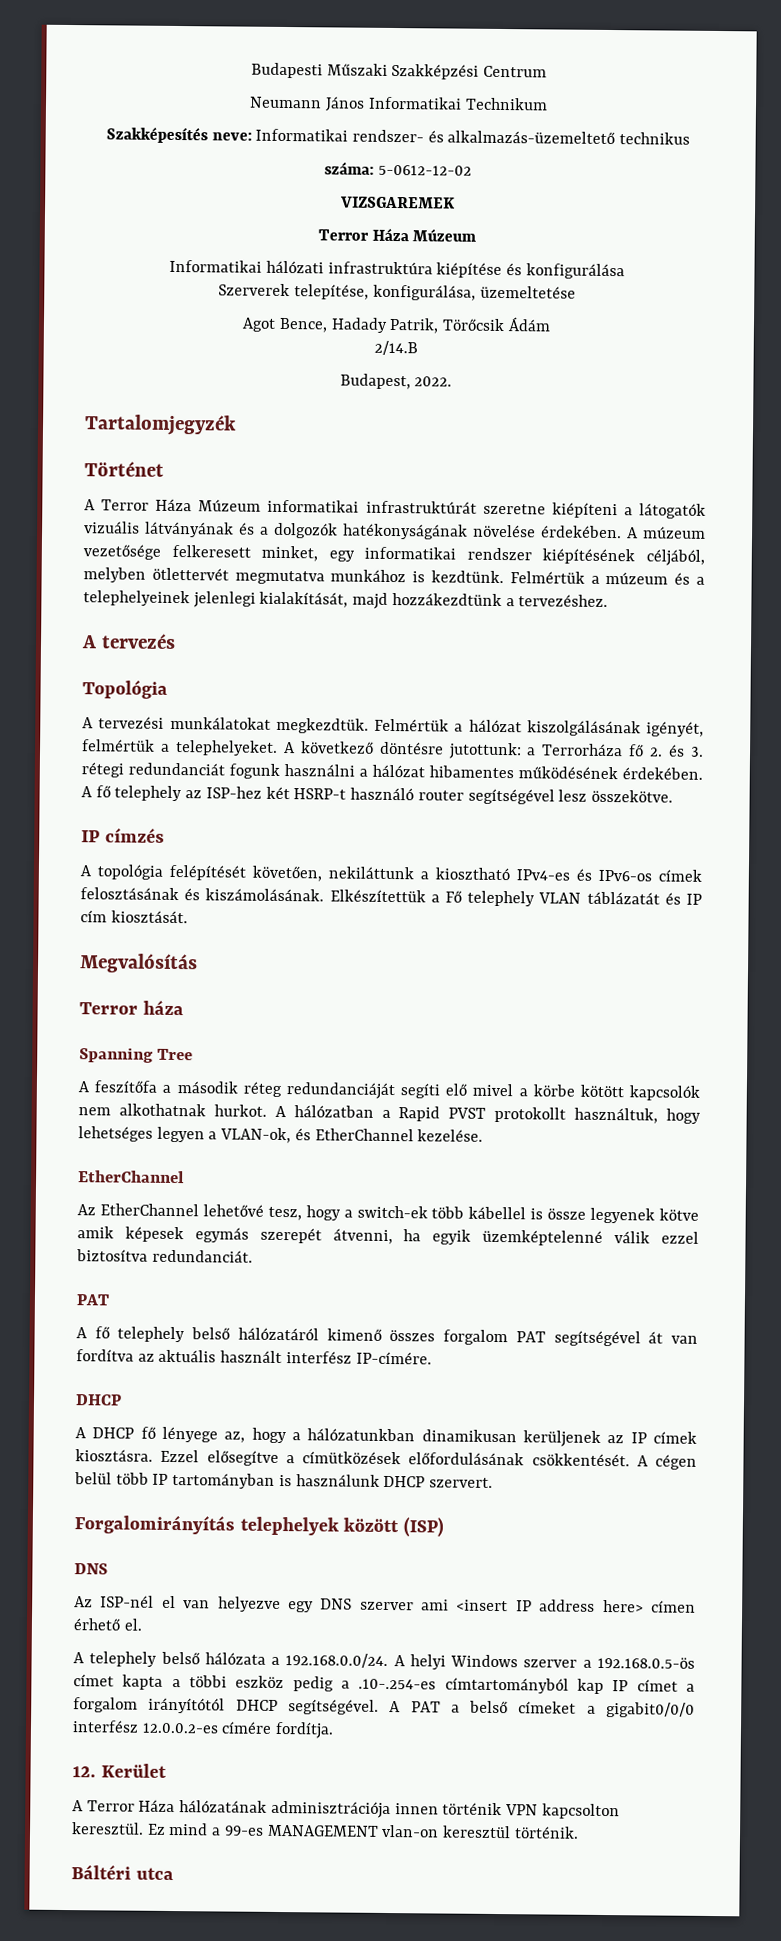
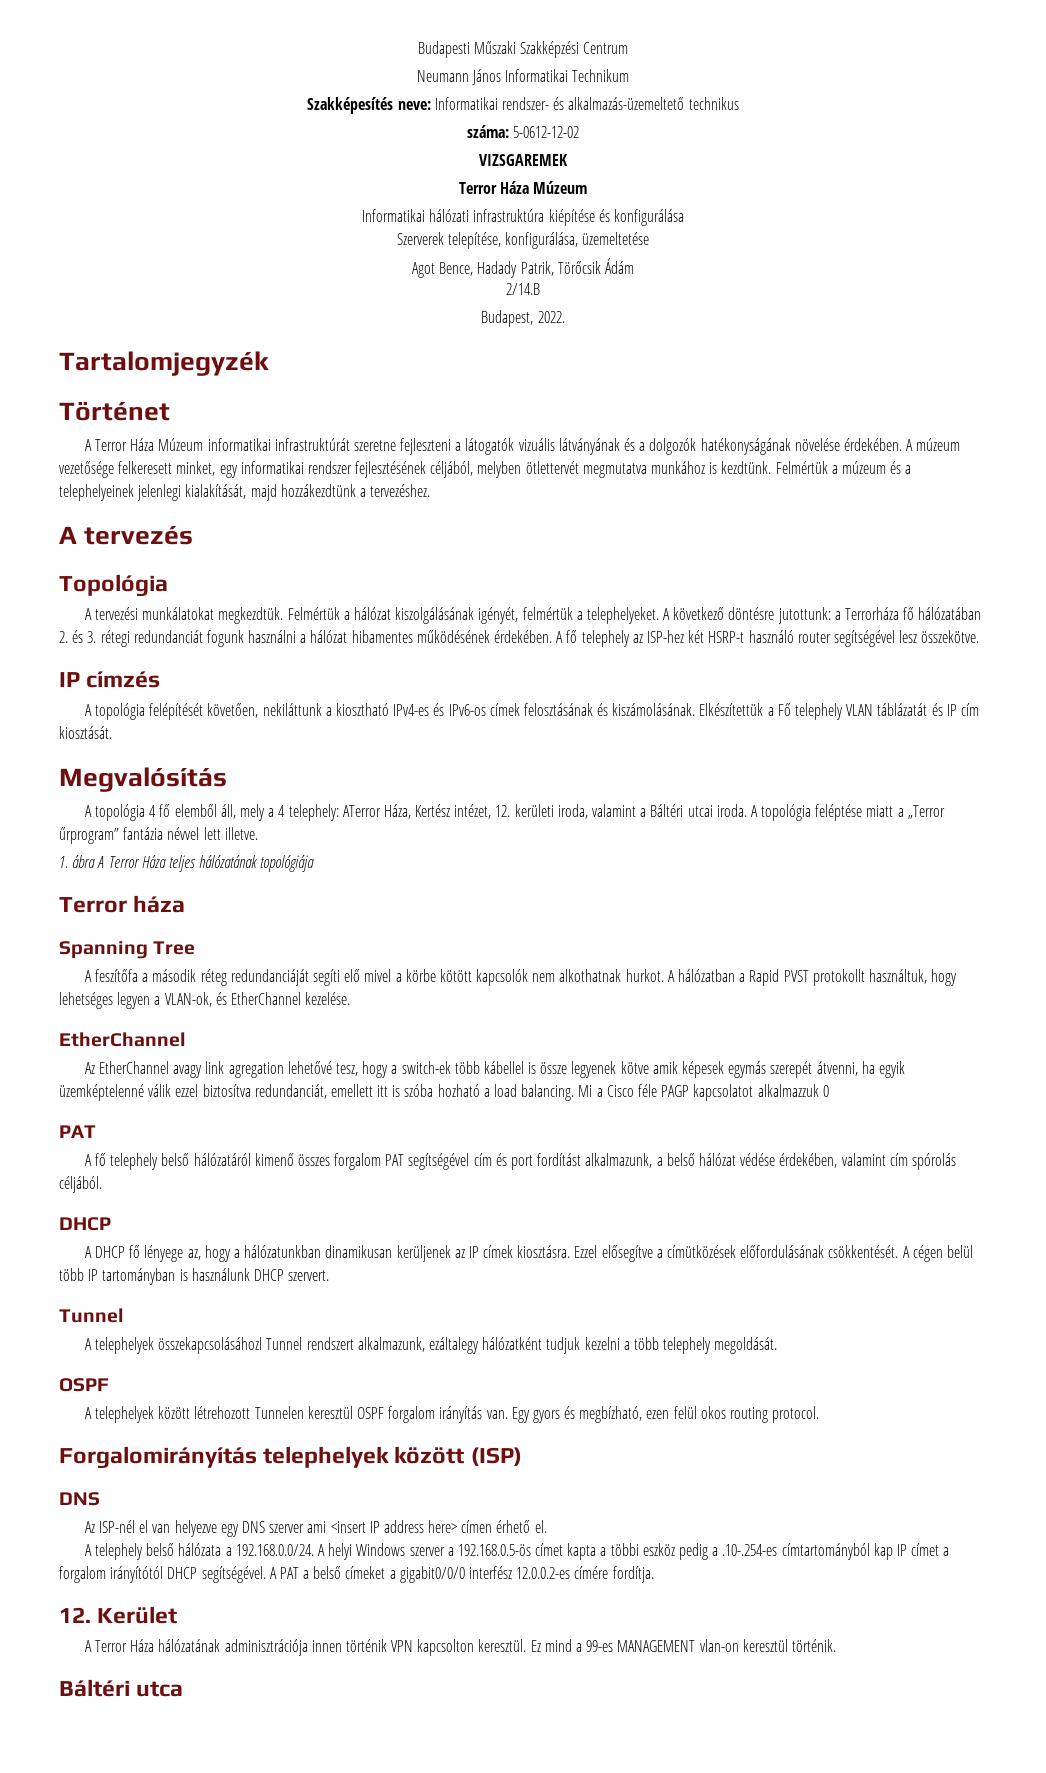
[551,502,618,519] kiépíteni -> [400,438,452,455] fejleszteni
[542,548,636,565] kiépítésének -> [355,461,427,478] fejlesztésének
(645, 750) none -> [918,607,982,620] hálózatában
(198, 963) none -> [84,804,945,821] [59,827,258,844] [59,855,315,872] // A topológia 4 fő elemből áll, mely a 4 telephely: ATerror Háza, Kertész intézet, 12. kerületi iroda, valamint a Báltéri utcai iroda. A topológia feléptése miatt a „Terror űrprogram” fantázia névvel lett illetve. // 1. ábra A Terror Háza teljes hálózatának topológiája
(199, 1210) none -> [173,1061,284,1078] avagy link agregation
[151,1249,253,1263] redundanciát. -> [254,1084,829,1101] redundanciát, emellett itt is szóba hozható a load balancing. Mi a Cisco féle PAGP kapcsolatot alkalmazzuk 0
[648,1331,699,1344] [76,1349,432,1365] át van fordítva az aktuális használt interfész IP-címére. -> [473,1153,956,1170] [59,1176,102,1193] cím és port fordítást alkalmazunk, a belső hálózat védése érdekében, valamint cím spórolás céljából.
(494, 1482) none -> [59,1308,124,1323] [84,1337,778,1354] [59,1378,109,1392] [84,1406,820,1423] // Tunnel // A telephelyek összekapcsolásáhozl Tunnel rendszert alkalmazunk, ezáltalegy hálózatként tudjuk kezelni a több telephely megoldását. // OSPF // A telephelyek között létrehozott Tunnelen keresztül OSPF forgalom irányítás van. Egy gyors és megbízható, ezen felül okos routing protocol.

